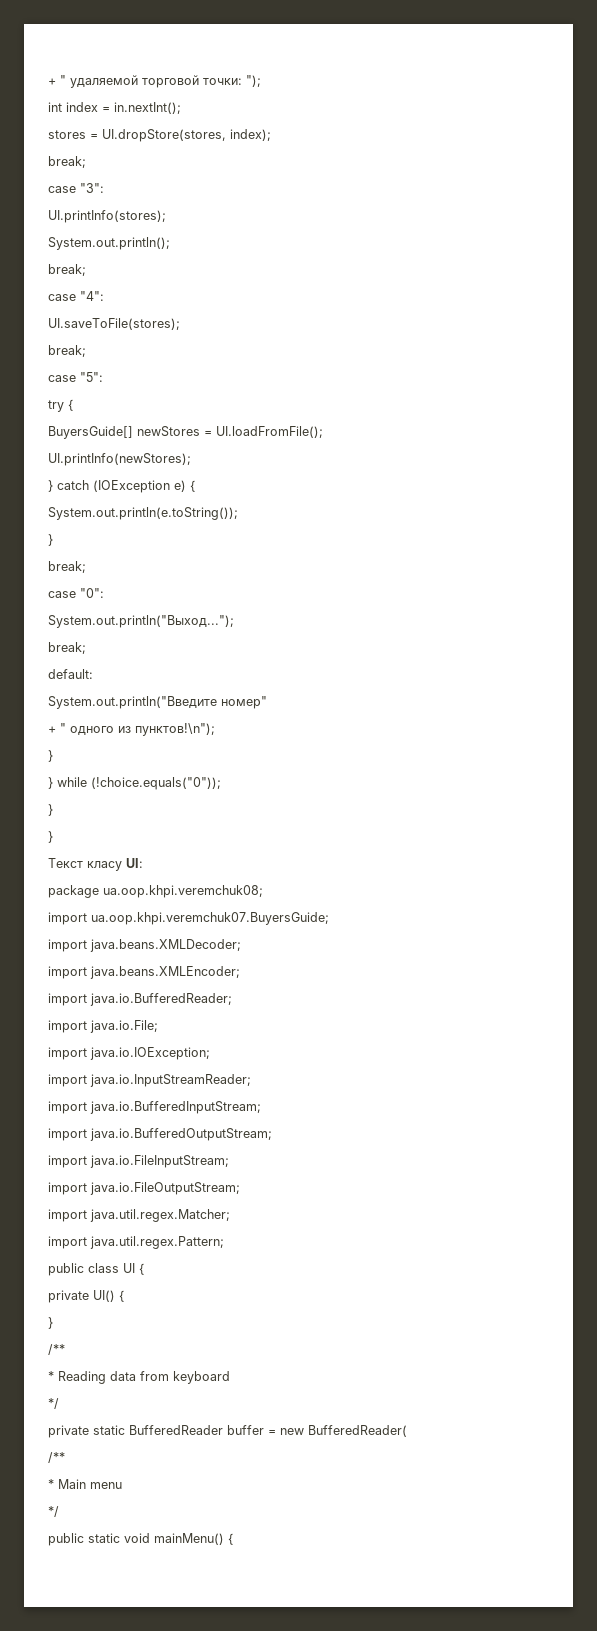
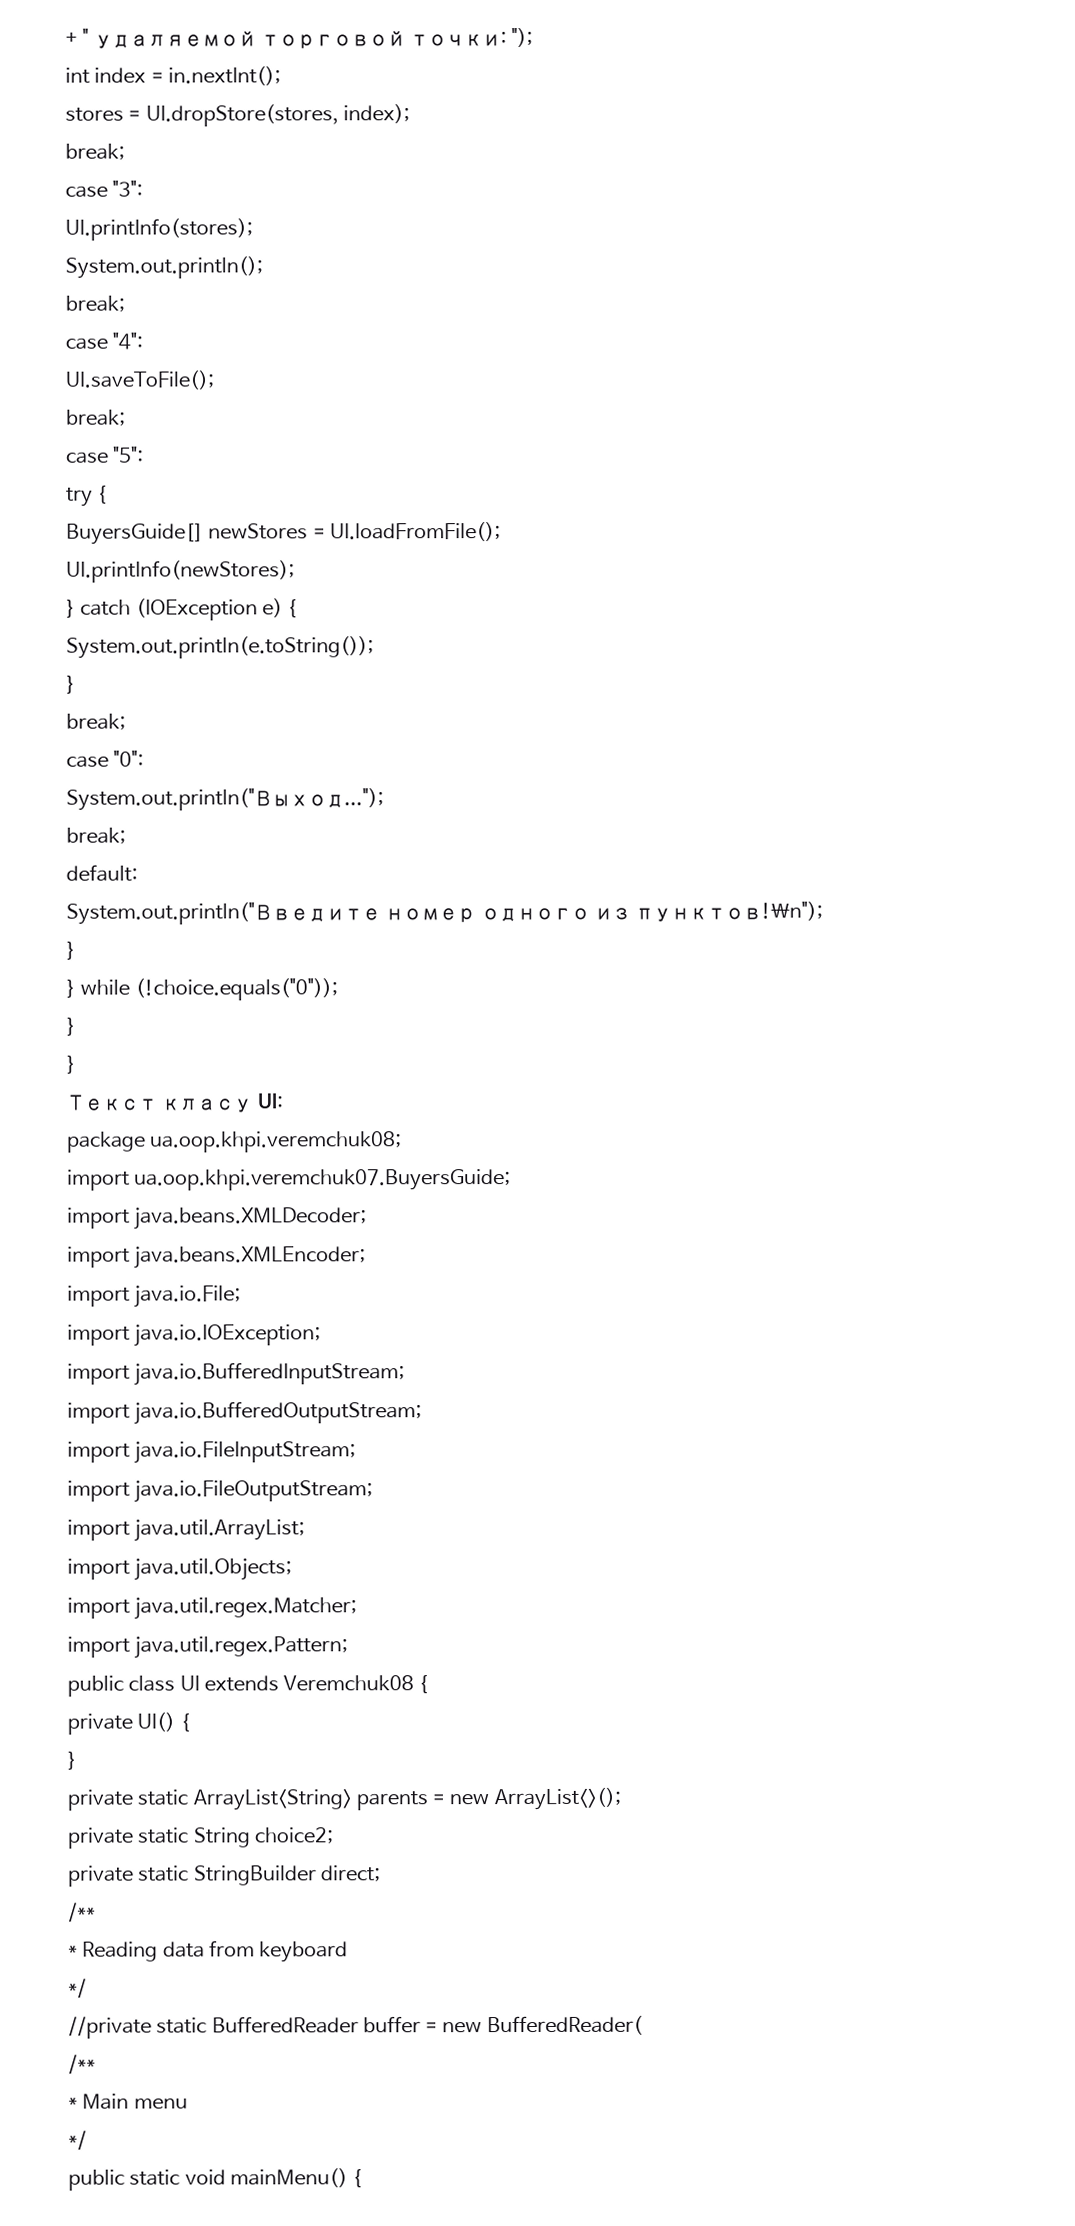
[48,318,180,330] UI.saveToFile(stores); -> [65,370,214,390] UI.saveToFile();
[221,696,267,709] [48,723,66,733] номер" // + " -> [385,908,477,923] номер
[48,993,232,1006] // import java.io.BufferedReader; -> (367, 1257) none
[48,1074,251,1087] // import java.io.InputStreamReader; -> (322, 1335) none
(240, 1188) none -> [67,1519,306,1542] [67,1558,293,1581] // import java.util.ArrayList; // import java.util.Objects;
(135, 1268) none -> [203,1675,415,1692] extends Veremchuk08
(53, 1323) none -> [67,1787,621,1811] [67,1827,334,1849] [68,1865,381,1887] // private static ArrayList<String> parents = new ArrayList<>(); // private static String choice2; // private static StringBuilder direct;
[48,1425,89,1438] private -> [68,2016,152,2039] //private

